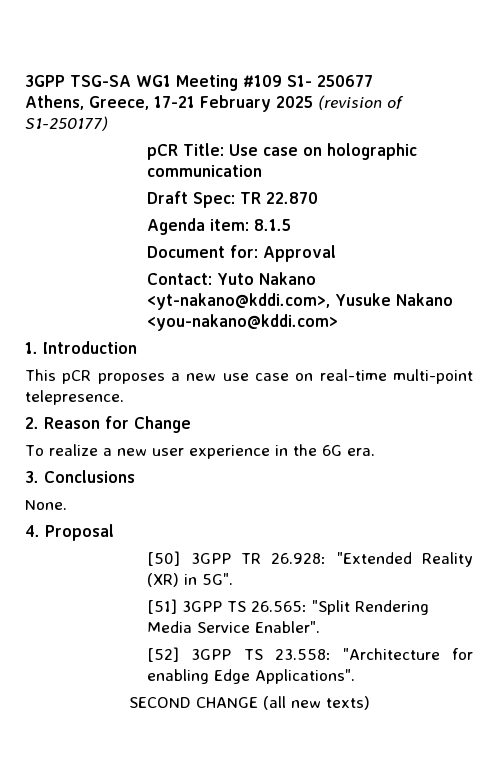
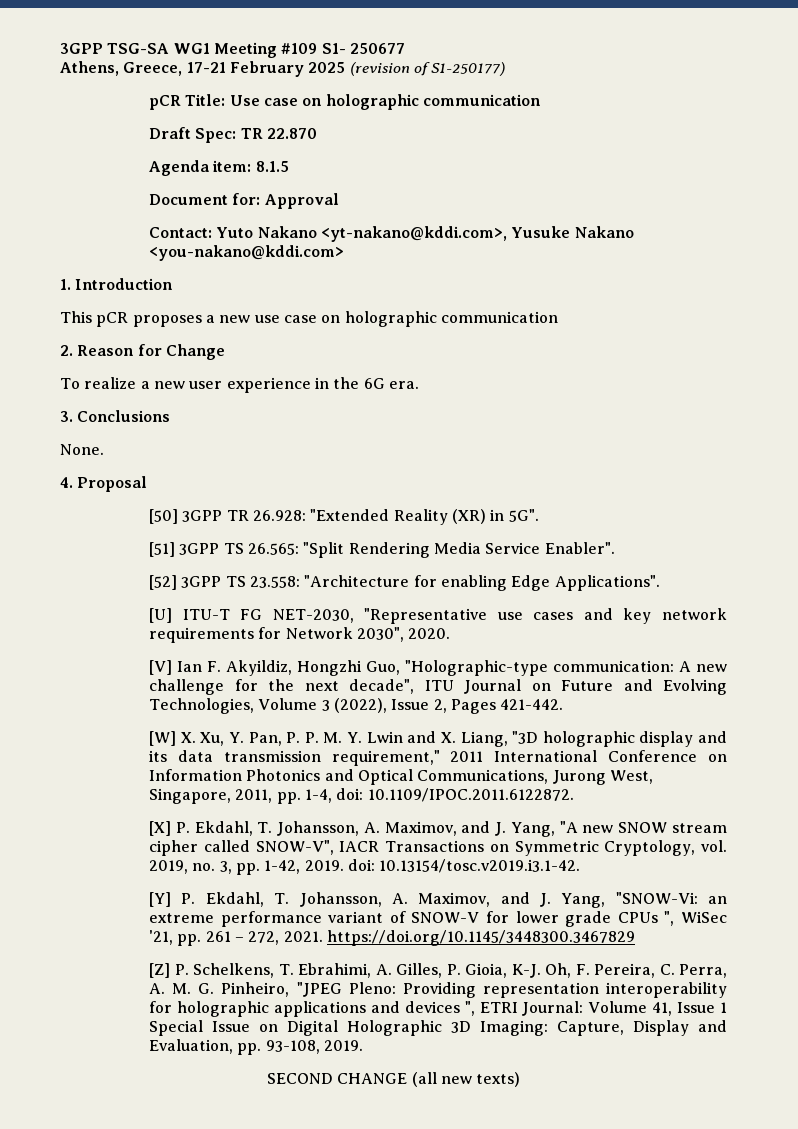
[319,369,473,384] [25,390,124,405] real-time multi-point telepresence. -> [344,311,558,327] holographic communication
(356, 676) none -> [149,608,727,624] [149,627,451,643] [149,660,727,676] [149,679,727,695] [149,698,564,714] [149,731,727,747] [149,750,727,766] [149,769,654,785] [149,788,574,804] [149,821,727,837] [149,840,727,856] [149,859,581,875] [149,892,727,908] [149,911,727,927] [149,930,636,946] [149,963,728,978] [149,982,727,998] [149,1001,727,1017] [149,1020,728,1036] [149,1039,364,1055] // [U] ITU-T FG NET-2030, "Representative use cases and key network requirements for Network 2030", 2020. // [V] Ian F. Akyildiz, Hongzhi Guo, "Holographic-type communication: A new challenge for the next decade", ITU Journal on Future and Evolving Technologies, Volume 3 (2022), Issue 2, Pages 421-442. // [W] X. Xu, Y. Pan, P. P. M. Y. Lwin and X. Liang, "3D holographic display and its data transmission requirement," 2011 International Conference on Information Photonics and Optical Communications, Jurong West, Singapore, 2011, pp. 1-4, doi: 10.1109/IPOC.2011.6122872. // [X] P. Ekdahl, T. Johansson, A. Maximov, and J. Yang, "A new SNOW stream cipher called SNOW-V", IACR Transactions on Symmetric Cryptology, vol. 2019, no. 3, pp. 1-42, 2019. doi: 10.13154/tosc.v2019.i3.1-42. // [Y] P. Ekdahl, T. Johansson, A. Maximov, and J. Yang, "SNOW-Vi: an extreme performance variant of SNOW-V for lower grade CPUs ", WiSec '21, pp. 261 – 272, 2021. https://doi.org/10.1145/3448300.3467829 // [Z] P. Schelkens, T. Ebrahimi, A. Gilles, P. Gioia, K-J. Oh, F. Pereira, C. Perra, A. M. G. Pinheiro, "JPEG Pleno: Providing representation interoperability for holographic applications and devices ", ETRI Journal: Volume 41, Issue 1 Special Issue on Digital Holographic 3D Imaging: Capture, Display and Evaluation, pp. 93-108, 2019.

